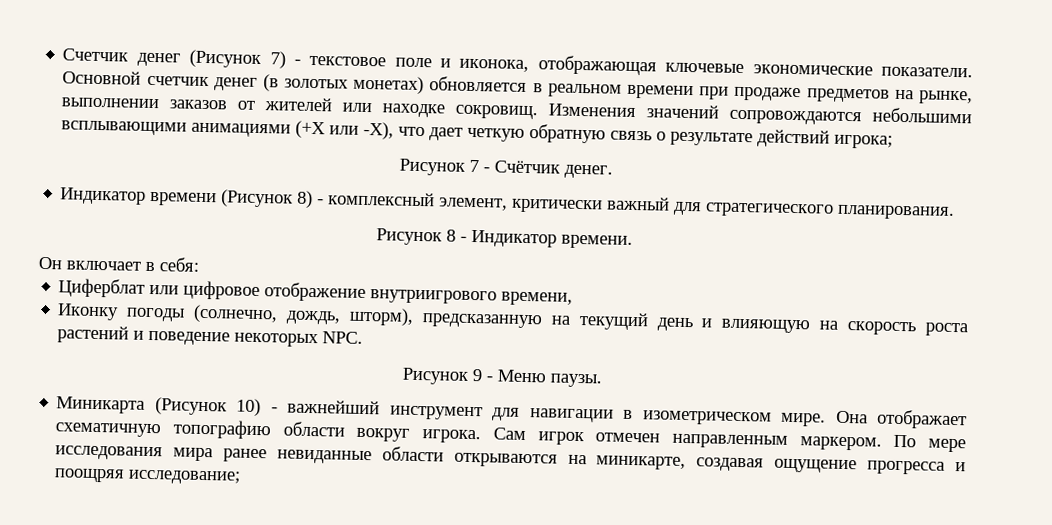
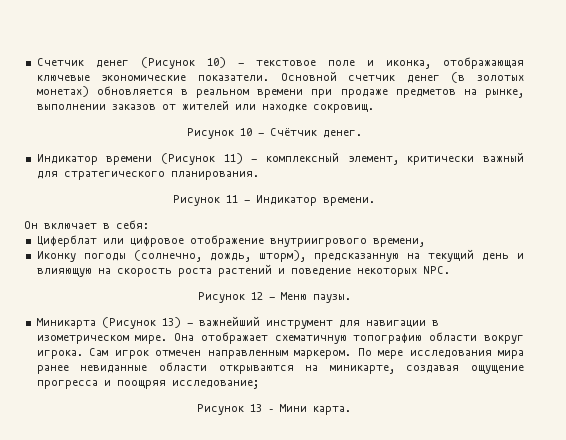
[269,51,286,69] 7) -> [206,57,226,68] 10)
[459,58,530,73] иконока, -> [385,60,431,69] иконка,
[548,103,972,126] [61,120,894,149] [398,158,479,176] Изменения значений сопровождаются небольшими всплывающими анимациями (+X или -X), что дает четкую обратную связь о результате действий игрока; // Рисунок 7 -> [186,128,252,139] // Рисунок 10
[296,190,314,209] 8) -> [223,153,243,164] 11)
[446,229,456,242] 8 -> [226,195,238,203] 11
[471,369,482,382] 9 -> [250,292,263,300] 12
[236,398,262,417] 10) -> [161,317,181,328] 13)
(242, 477) none -> [197,404,351,415] // Рисунок 13 – Мини карта.

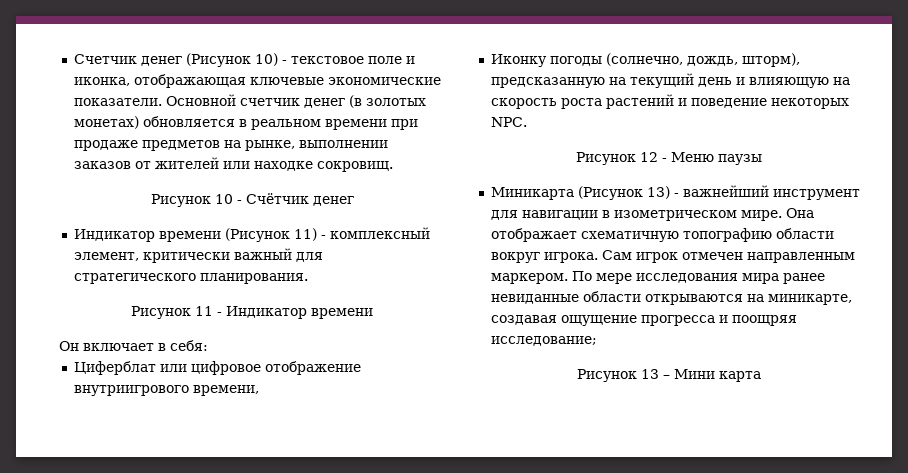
[322,130,362,138] денег. -> [312,196,354,206] денег
[323,197,375,206] времени. -> [311,308,373,319] времени
[312,294,351,303] паузы. -> [718,154,762,165] паузы
[313,406,351,415] карта. -> [719,371,761,382] карта

